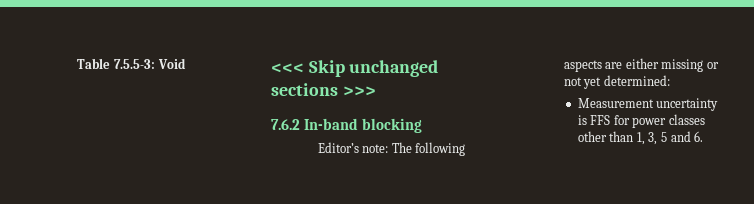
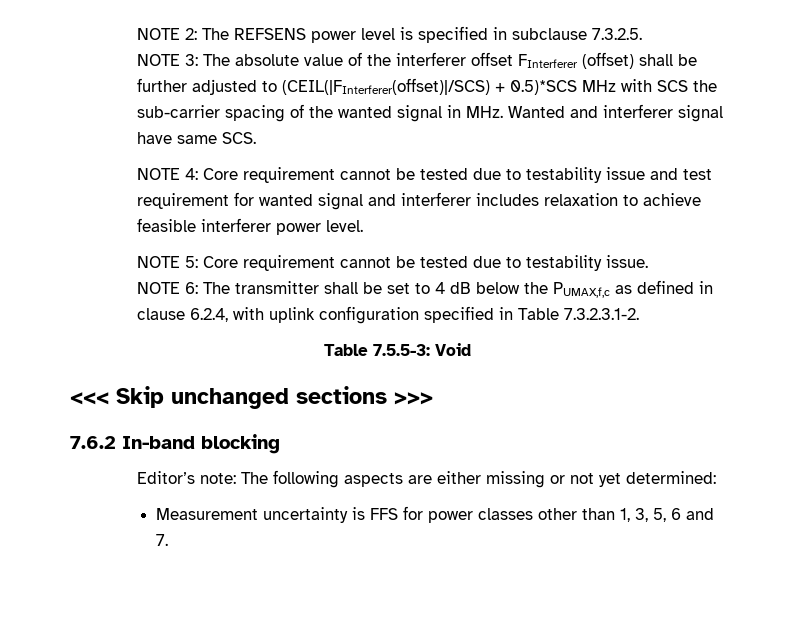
(77, 63) none -> [137,26,643,43] [137,52,698,69] [137,78,718,95] [137,104,724,122] [137,132,257,144] [137,167,713,183] [137,192,702,210] [137,218,364,235] [137,255,649,271] [137,280,714,298] [137,306,640,324] NOTE 2: The REFSENS power level is specified in subclause 7.3.2.5. // NOTE 3: The absolute value of the interferer offset FInterferer (offset) shall be further adjusted to (CEIL(|FInterferer(offset)|/SCS) + 0.5)*SCS MHz with SCS the sub-carrier spacing of the wanted signal in MHz. Wanted and interferer signal have same SCS. // NOTE 4: Core requirement cannot be tested due to testability issue and test requirement for wanted signal and interferer includes relaxation to achieve feasible interferer power level. // NOTE 5: Core requirement cannot be tested due to testability issue. // NOTE 6: The transmitter shall be set to 4 dB below the PUMAX,f,c as defined in clause 6.2.4, with uplink configuration specified in Table 7.3.2.3.1-2. //
[660,131,704,142] 5 and 6. -> [652,508,714,522] [155,534,168,546] 5, 6 and 7.

